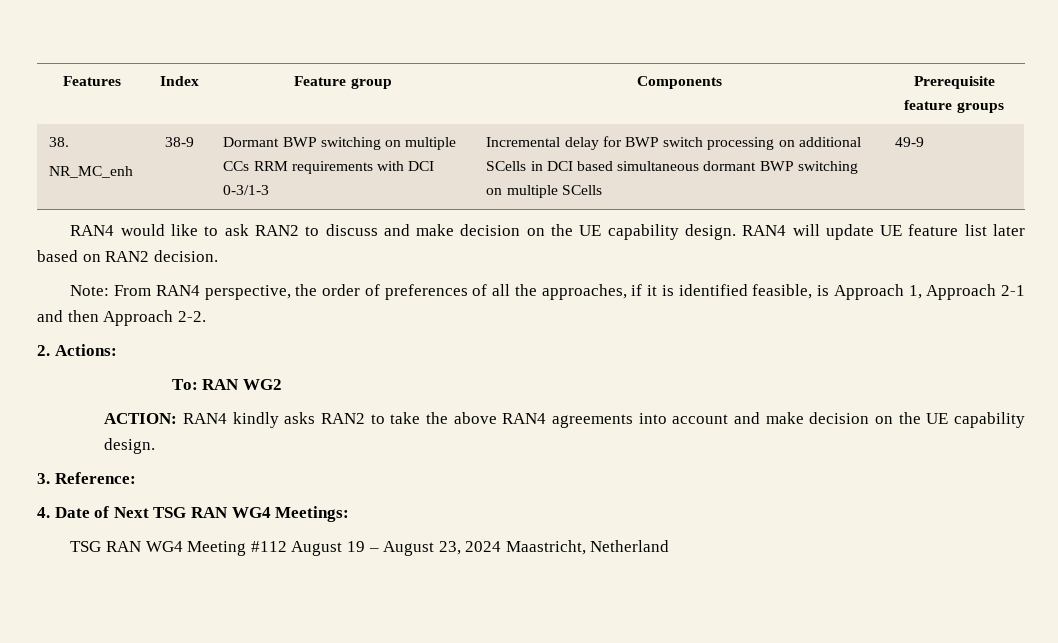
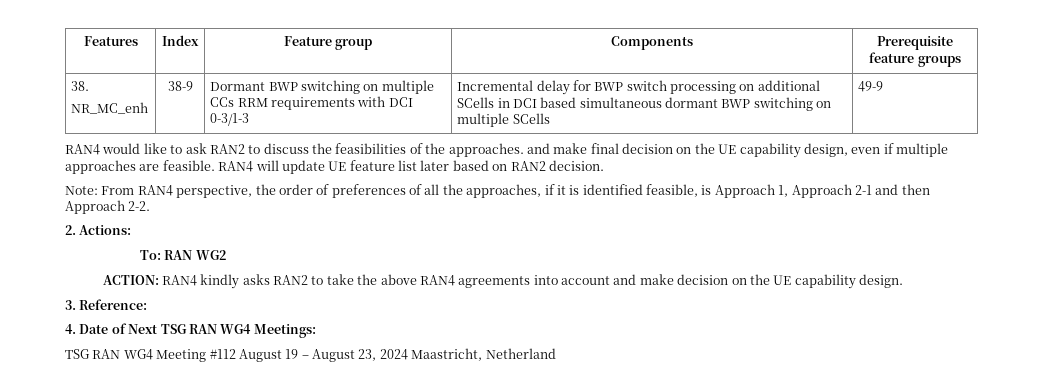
[383,224,736,240] and make decision on the UE capability design. -> [312,143,948,158] [65,160,215,174] the feasibilities of the approaches. and make final decision on the UE capability design, even if multiple approaches are feasible.

